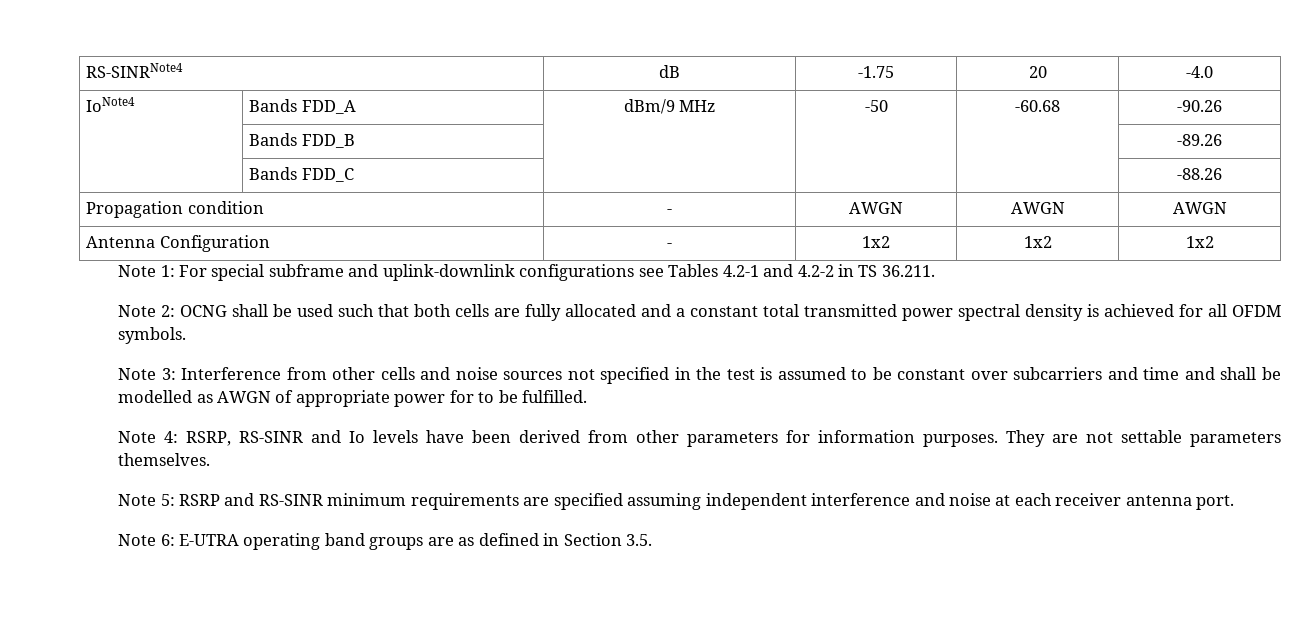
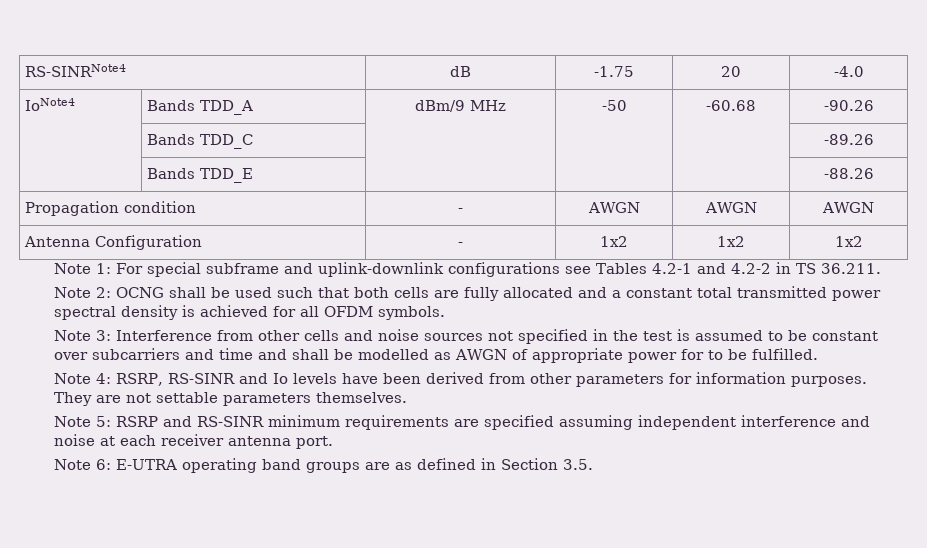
[301,100,356,114] FDD_A -> [200,100,254,115] TDD_A
[301,134,355,148] FDD_B -> [200,134,254,149] TDD_C
[301,168,354,182] FDD_C -> [200,168,254,183] TDD_E

